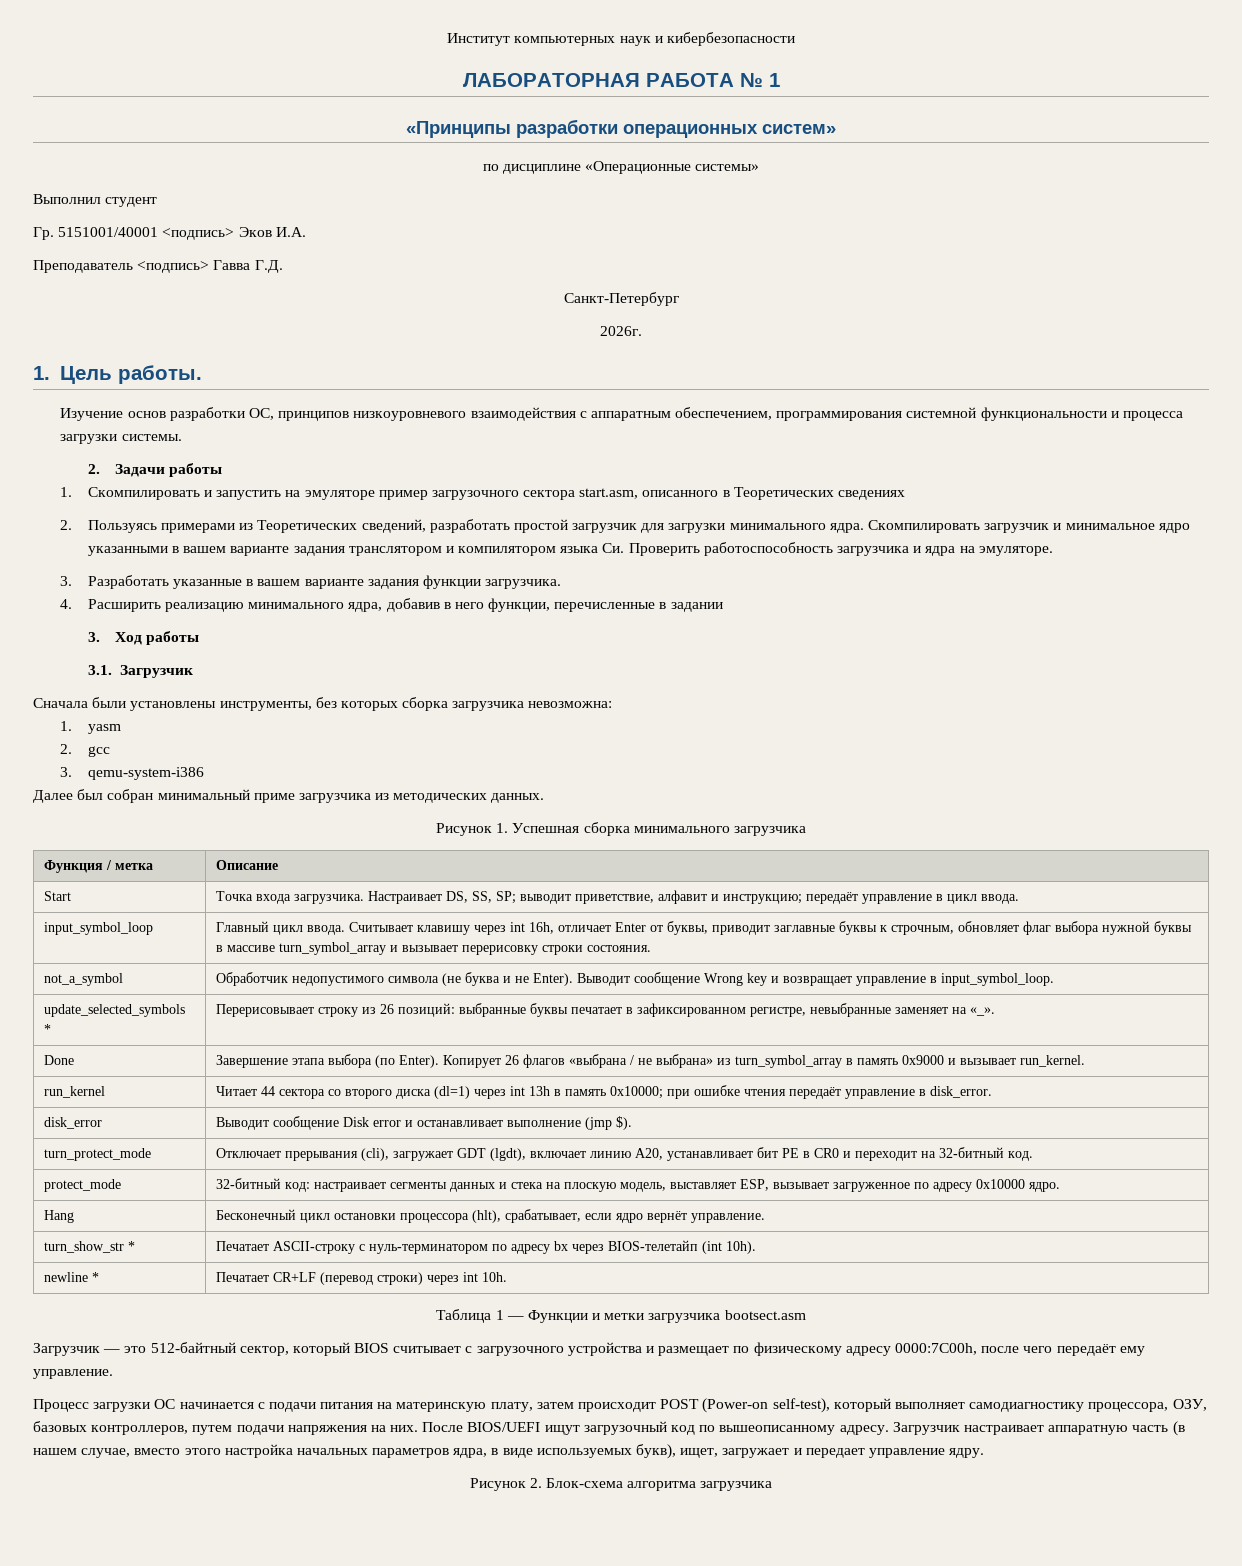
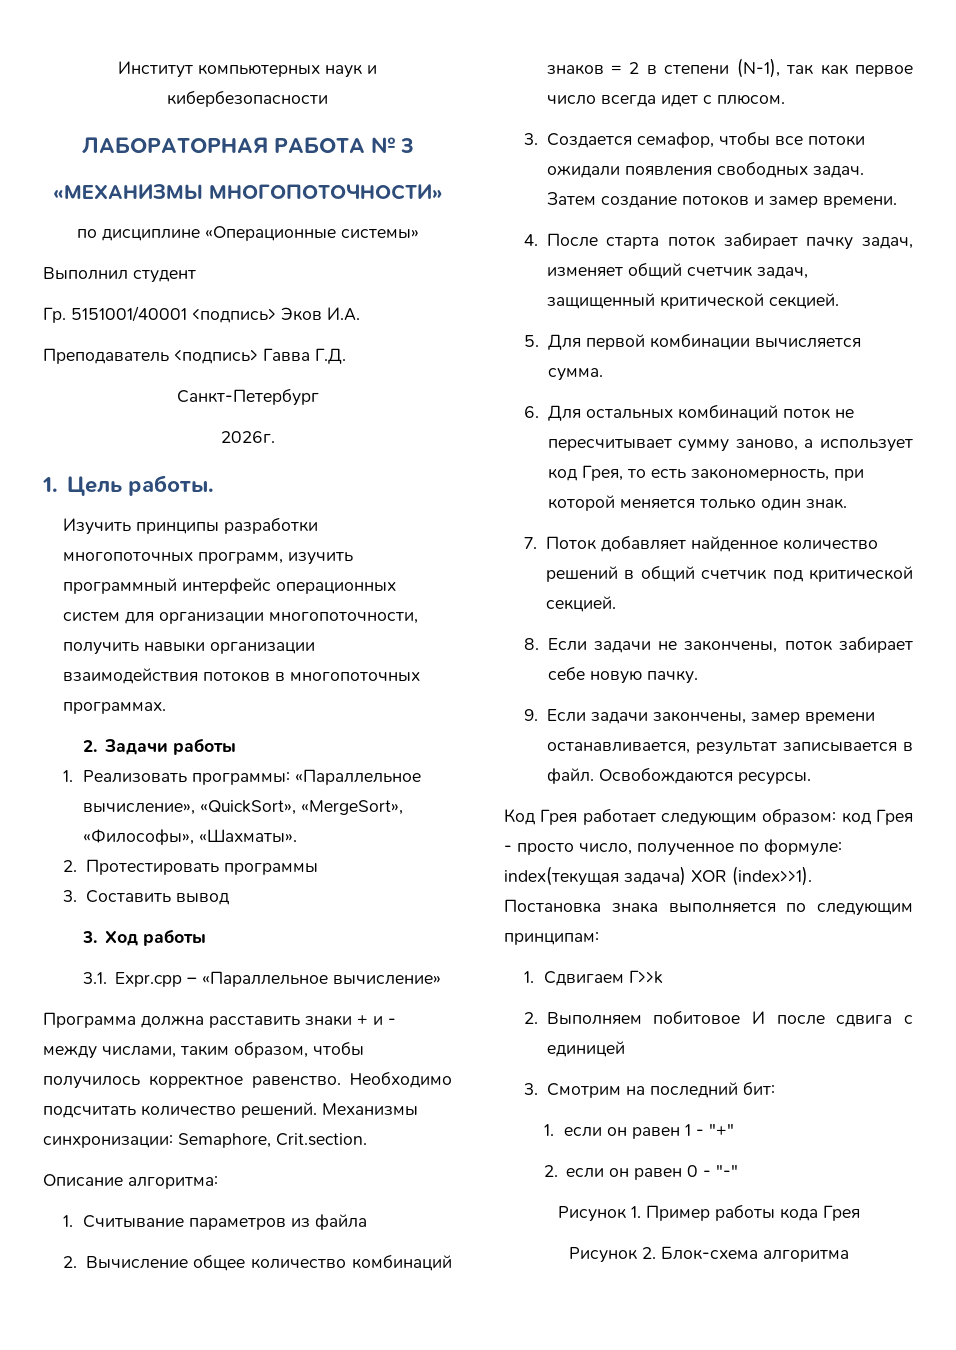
[768,73,780,87] [406,119,836,138] 1 // «Принципы разработки операционных систем» -> [399,138,414,153] [52,184,443,200] 3 // «МЕХАНИЗМЫ МНОГОПОТОЧНОСТИ»
[60,407,1183,421] [60,434,182,444] [87,463,223,477] [60,487,905,500] [60,519,1190,533] [87,542,1053,556] [60,575,562,589] [60,598,723,612] [87,631,200,645] [87,665,193,678] [33,697,613,711] [60,721,121,734] [60,744,110,757] [60,767,204,780] [33,789,545,803] [436,822,806,836] [44,860,154,873] [216,860,279,870] [44,891,72,901] [216,890,1020,904] [44,922,154,935] [216,921,1193,935] [216,942,652,955] [44,973,124,986] [216,972,1055,986] [44,1004,186,1017] [44,1024,52,1034] [216,1003,996,1017] [44,1055,75,1065] [216,1054,1086,1068] [44,1086,106,1098] [216,1085,993,1099] [44,1117,103,1129] [216,1116,633,1130] [44,1148,152,1161] [216,1147,1034,1161] [44,1179,122,1192] [216,1178,1061,1192] [44,1210,75,1223] [216,1209,766,1223] [44,1241,136,1253] [216,1240,757,1254] [44,1272,100,1282] [216,1272,508,1285] [436,1309,806,1323] [33,1342,1145,1356] [33,1369,113,1379] [33,1398,1207,1413] [33,1421,1185,1436] [33,1444,985,1459] Изучение основ разработки ОС, принципов низкоуровневого взаимодействия с аппаратным обеспечением, программирования системной функциональности и процесса загрузки системы. // 2. Задачи работы // 1. Скомпилировать и запустить на эмуляторе пример загрузочного сектора start.asm, описанного в Теоретических сведениях // 2. Пользуясь примерами из Теоретических сведений, разработать простой загрузчик для загрузки минимального ядра. Скомпилировать загрузчик и минимальное ядро указанными в вашем варианте задания транслятором и компилятором языка Си. Проверить работоспособность загрузчика и ядра на эмуляторе. // 3. Разработать указанные в вашем варианте задания функции загрузчика. // 4. Расширить реализацию минимального ядра, добавив в него функции, перечисленные в задании // 3. Ход работы // 3.1. Загрузчик // Сначала были установлены инструменты, без которых сборка загрузчика невозможна: // 1. yasm // 2. gcc // 3. qemu-system-i386 // Далее был собран минимальный приме загрузчика из методических данных. // Рисунок 1. Успешная сборка минимального загрузчика // Функция / метка | Описание // Start | Точка входа загрузчика. Настраивает DS, SS, SP; выводит приветствие, алфавит и инструкцию; передаёт управление в цикл ввода. // input_symbol_loop | Главный цикл ввода. Считывает клавишу через int 16h, отличает Enter от буквы, приводит заглавные буквы к строчным, обновляет флаг выбора нужной буквы в массиве turn_symbol_array и вызывает перерисовку строки состояния. // not_a_symbol | Обработчик недопустимого символа (не буква и не Enter). Выводит сообщение Wrong key и возвращает управление в input_symbol_loop. // update_selected_symbols * | Перерисовывает строку из 26 позиций: выбранные буквы печатает в зафиксированном регистре, невыбранные заменяет на «_». // Done | Завершение этапа выбора (по Enter). Копирует 26 флагов «выбрана / не выбрана» из turn_symbol_array в память 0x9000 и вызывает run_kernel. // run_kernel | Читает 44 сектора со второго диска (dl=1) через int 13h в память 0x10000; при ошибке чтения передаёт управление в disk_error. // disk_error | Выводит сообщение Disk error и останавливает выполнение (jmp $). // turn_protect_mode | Отключает прерывания (cli), загружает GDT (lgdt), включает линию A20, устанавливает бит PE в CR0 и переходит на 32-битный код. // protect_mode | 32-битный код: настраивает сегменты данных и стека на плоскую модель, выставляет ESP, вызывает загруженное по адресу 0x10000 ядро. // Hang | Бесконечный цикл остановки процессора (hlt), срабатывает, если ядро вернёт управление. // turn_show_str * | Печатает ASCII-строку с нуль-терминатором по адресу bx через BIOS-телетайп (int 10h). // newline * | Печатает CR+LF (перевод строки) через int 10h. // Таблица 1 — Функции и метки загрузчика bootsect.asm // Загрузчик — это 512-байтный сектор, который BIOS считывает с загрузочного устройства и размещает по физическому адресу 0000:7C00h, после чего передаёт ему управление. // Процесс загрузки ОС начинается с подачи питания на материнскую плату, затем происходит POST (Power-on self-test), который выполняет самодиагностику процессора, ОЗУ, базовых контроллеров, путем подачи напряжения на них. После BIOS/UEFI ищут загрузочный код по вышеописанному адресу. Загрузчик настраивает аппаратную часть (в нашем случае, вместо этого настройка начальных параметров ядра, в виде используемых букв), ищет, загружает и передает управление ядру. -> [62,517,318,535] [62,552,353,565] [62,578,396,594] [62,612,418,624] [62,641,315,655] [62,668,420,684] [62,702,166,714] [82,738,237,755] [62,769,421,785] [82,800,403,815] [82,829,297,845] [62,859,318,875] [62,890,229,905] [81,929,207,946] [82,971,442,987] [43,1012,396,1028] [43,1041,364,1059] [43,1071,452,1089] [43,1102,418,1118] [43,1133,367,1148] [43,1174,218,1189] [62,1214,367,1230] [62,1254,452,1271] [546,58,913,78] [546,95,785,107] [523,131,865,148] [546,161,864,178] [546,192,897,208] [523,232,913,250] [546,262,808,279] [546,293,839,309] [523,333,861,350] [547,368,603,381] [523,404,854,421] [547,439,913,452] [547,465,864,481] [547,495,847,511] [523,535,878,552] [545,565,913,582] [545,596,616,612] [523,636,913,653] [547,666,698,684] [523,709,875,724] [546,742,913,755] [546,767,811,785] [504,808,913,826] [504,839,842,856] [504,866,812,886] [504,899,913,916] [504,932,599,945] [523,970,663,986] [523,1010,913,1027] [546,1041,625,1057] [523,1081,775,1098] [543,1123,734,1139] [543,1164,739,1180] [557,1204,860,1222] Изучить принципы разработки многопоточных программ, изучить программный интерфейс операционных систем для организации многопоточности, получить навыки организации взаимодействия потоков в многопоточных программах. // 2. Задачи работы // 1. Реализовать программы: «Параллельное вычисление», «QuickSort», «MergeSort», «Философы», «Шахматы». // 2. Протестировать программы // 3. Составить вывод // 3. Ход работы // 3.1. Expr.cpp – «Параллельное вычисление» // Программа должна расставить знаки + и - между числами, таким образом, чтобы получилось корректное равенство. Необходимо подсчитать количество решений. Механизмы синхронизации: Semaphore, Crit.section. // Описание алгоритма: // 1. Считывание параметров из файла // 2. Вычисление общее количество комбинаций знаков = 2 в степени (N-1), так как первое число всегда идет с плюсом. // 3. Создается семафор, чтобы все потоки ожидали появления свободных задач. Затем создание потоков и замер времени. // 4. После старта поток забирает пачку задач, изменяет общий счетчик задач, защищенный критической секцией. // 5. Для первой комбинации вычисляется сумма. // 6. Для остальных комбинаций поток не пересчитывает сумму заново, а использует код Грея, то есть закономерность, при которой меняется только один знак. // 7. Поток добавляет найденное количество решений в общий счетчик под критической секцией. // 8. Если задачи не закончены, поток забирает себе новую пачку. // 9. Если задачи закончены, замер времени останавливается, результат записывается в файл. Освобождаются ресурсы. // Код Грея работает следующим образом: код Грея - просто число, полученное по формуле: index(текущая задача) XOR (index>>1). Постановка знака выполняется по следующим принципам: // 1. Сдвигаем Г>>k // 2. Выполняем побитовое И после сдвига с единицей // 3. Смотрим на последний бит: // 1. если он равен 1 - "+" // 2. если он равен 0 - "-" // Рисунок 1. Пример работы кода Грея
[700,1481,773,1491] загрузчика -> (849, 1256) none

